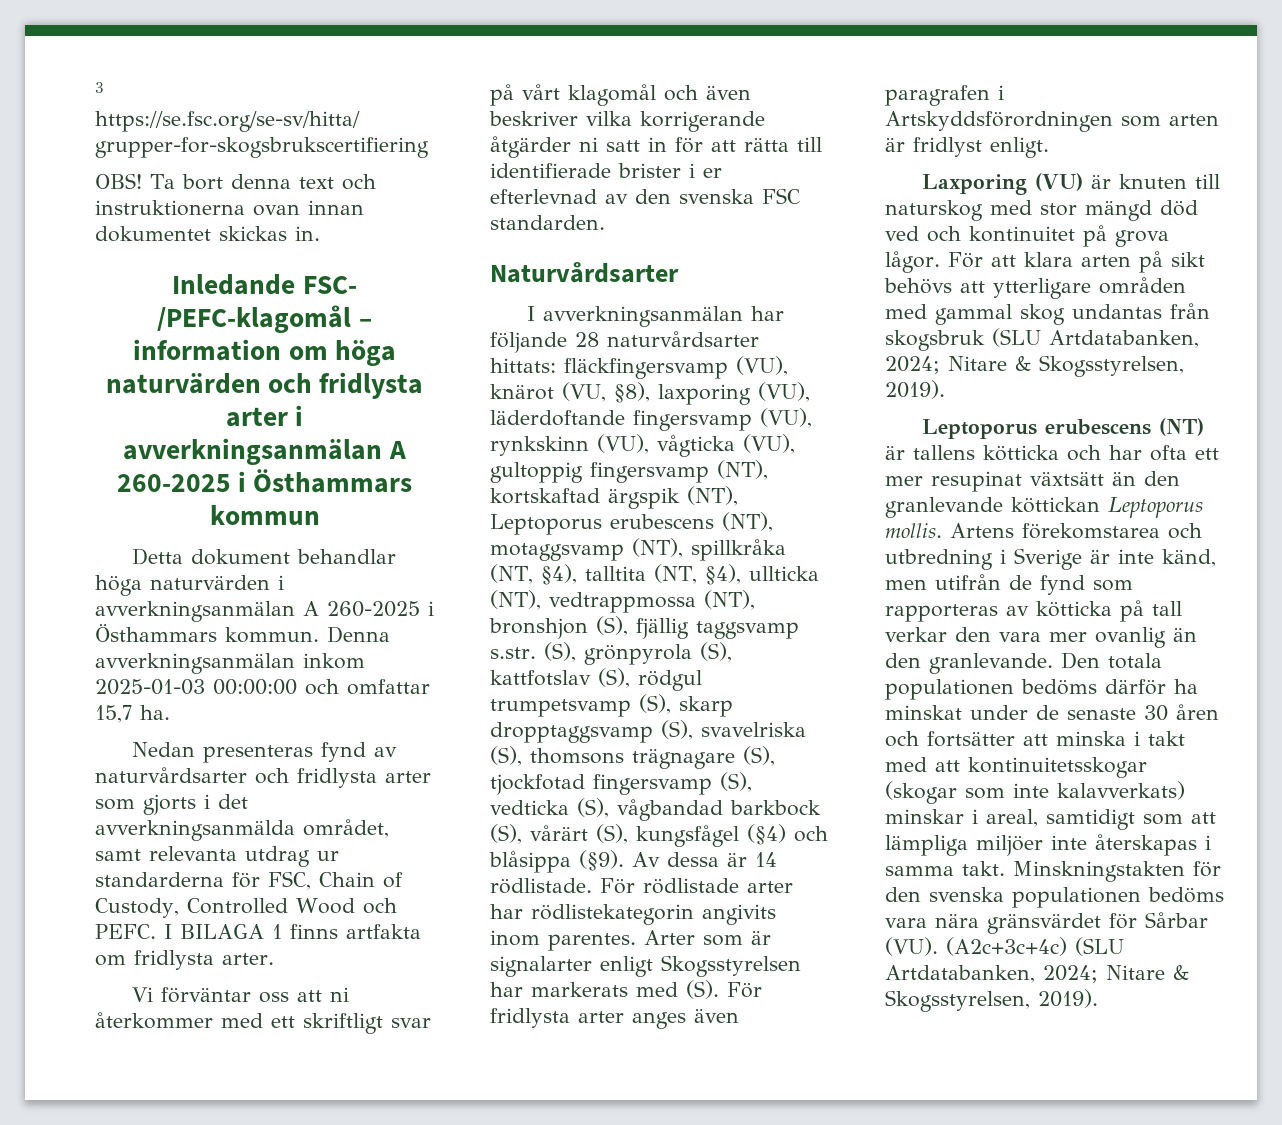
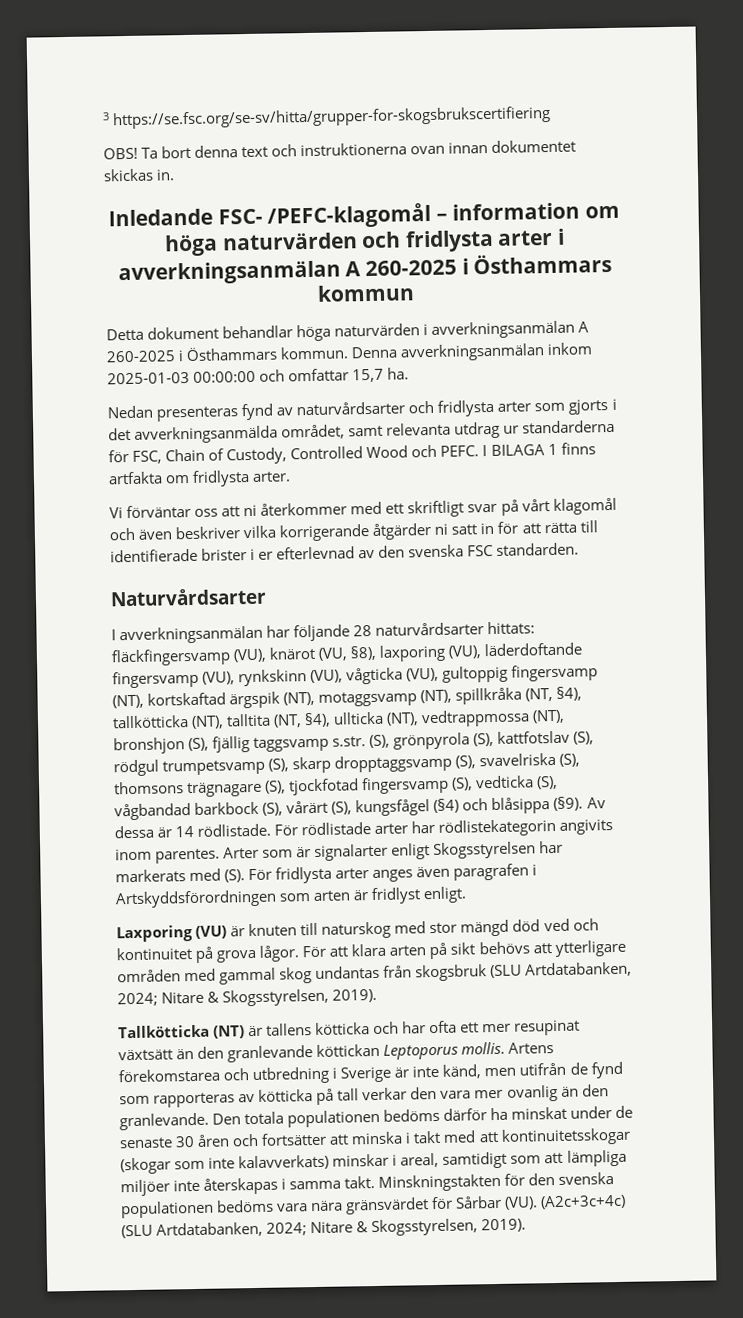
[490,512,773,535] Leptoporus erubescens (NT), -> (316, 698) none
(577, 574) none -> [112,715,225,729] tallkötticka (NT),
[921,419,1151,439] Leptoporus erubescens -> [118,1024,210,1039] Tallkötticka

